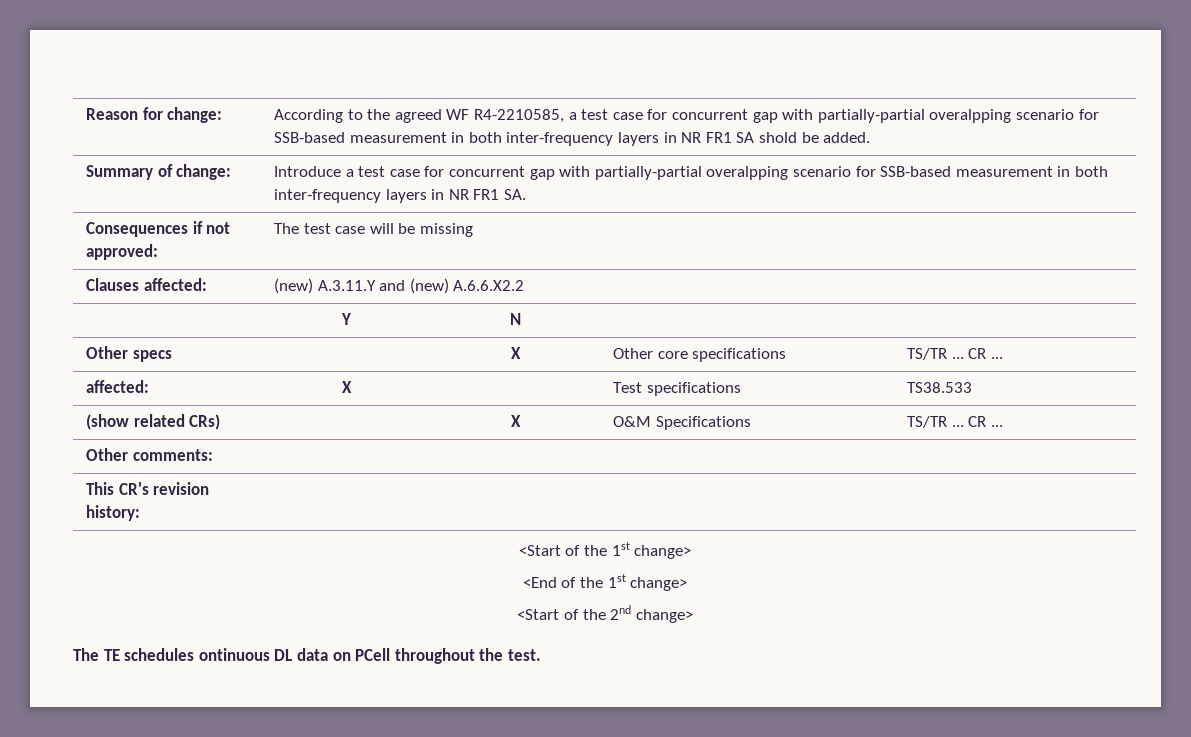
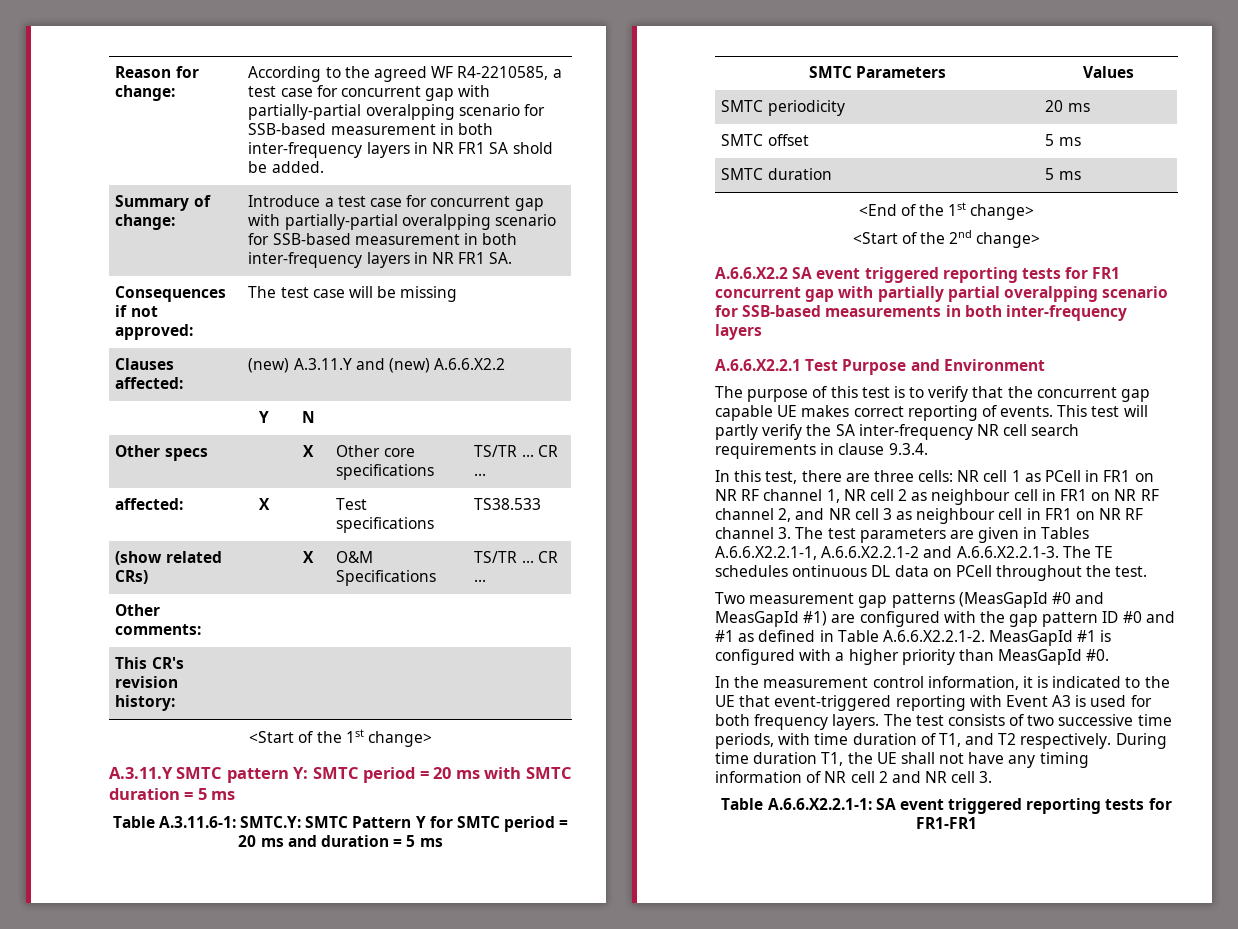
(692, 552) none -> [109,767,572,783] [109,788,236,800] [112,816,569,832] [238,835,443,847] [808,66,947,78] [1083,66,1134,78] [721,100,845,116] [1045,100,1090,112] [721,134,809,146] [1045,134,1081,146] [721,168,832,180] [1045,168,1081,180] // A.3.11.Y SMTC pattern Y: SMTC period = 20 ms with SMTC duration = 5 ms // Table A.3.11.6-1: SMTC.Y: SMTC Pattern Y for SMTC period = 20 ms and duration = 5 ms // SMTC Parameters | Values // SMTC periodicity | 20 ms // SMTC offset | 5 ms // SMTC duration | 5 ms
(693, 616) none -> [715,267,1121,283] [715,286,1169,302] [715,305,1127,321] [715,324,762,340] [715,359,1045,375] [715,386,1151,402] [715,405,1148,421] [715,424,1080,440] [715,443,928,459] [715,470,1154,484] [715,489,1159,505] [715,508,1144,524] [715,527,1090,543] [715,546,1059,560] A.6.6.X2.2 SA event triggered reporting tests for FR1 concurrent gap with partially partial overalpping scenario for SSB-based measurements in both inter-frequency layers // A.6.6.X2.2.1 Test Purpose and Environment // The purpose of this test is to verify that the concurrent gap capable UE makes correct reporting of events. This test will partly verify the SA inter-frequency NR cell search requirements in clause 9.3.4. // In this test, there are three cells: NR cell 1 as PCell in FR1 on NR RF channel 1, NR cell 2 as neighbour cell in FR1 on NR RF channel 2, and NR cell 3 as neighbour cell in FR1 on NR RF channel 3. The test parameters are given in Tables A.6.6.X2.2.1-1, A.6.6.X2.2.1-2 and A.6.6.X2.2.1-3.
(541, 655) none -> [715,592,1105,608] [715,611,1175,627] [715,630,1112,646] [715,649,1110,665] [715,676,1170,690] [715,695,1152,711] [715,714,1172,730] [715,733,1167,749] [715,752,1089,768] [715,771,993,783] [721,798,1172,814] [916,817,977,829] // Two measurement gap patterns (MeasGapId #0 and MeasGapId #1) are configured with the gap pattern ID #0 and #1 as defined in Table A.6.6.X2.2.1-2. MeasGapId #1 is configured with a higher priority than MeasGapId #0. // In the measurement control information, it is indicated to the UE that event-triggered reporting with Event A3 is used for both frequency layers. The test consists of two successive time periods, with time duration of T1, and T2 respectively. During time duration T1, the UE shall not have any timing information of NR cell 2 and NR cell 3. // Table A.6.6.X2.2.1-1: SA event triggered reporting tests for FR1-FR1

